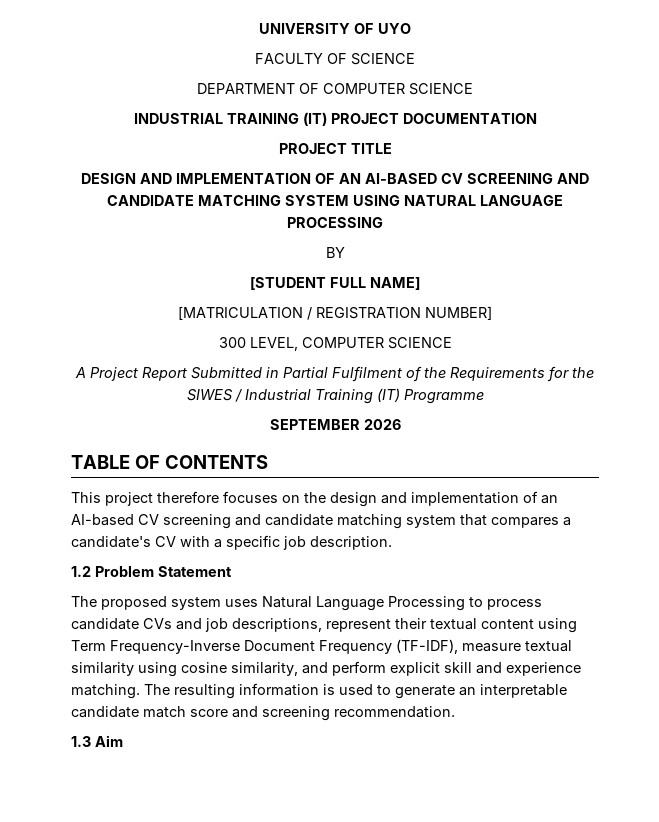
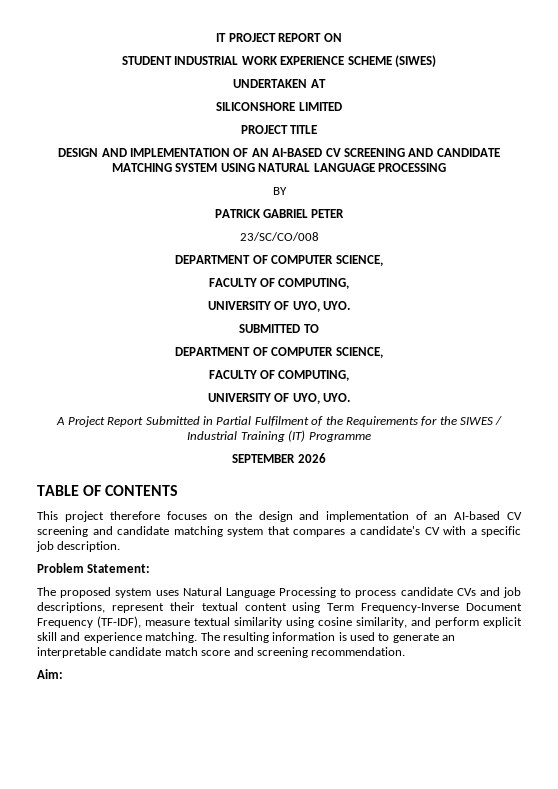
[259,23,411,34] [255,53,415,65] [197,83,473,95] [133,112,537,126] UNIVERSITY OF UYO // FACULTY OF SCIENCE // DEPARTMENT OF COMPUTER SCIENCE // INDUSTRIAL TRAINING (IT) PROJECT DOCUMENTATION -> [216,33,342,42] [122,55,436,67] [233,79,326,88] [216,102,342,111] IT PROJECT REPORT ON // STUDENT INDUSTRIAL WORK EXPERIENCE SCHEME (SIWES) // UNDERTAKEN AT // SILICONSHORE LIMITED
[250,277,420,290] [178,306,492,320] [218,337,452,351] [STUDENT FULL NAME] // [MATRICULATION / REGISTRATION NUMBER] // 300 LEVEL, COMPUTER SCIENCE -> [214,209,345,218] [239,232,319,241] [175,255,383,266] [208,278,350,289] [207,301,351,312] [239,324,319,333] [175,347,383,358] [208,370,350,381] [207,393,351,404] PATRICK GABRIEL PETER // 23/SC/CO/008 // DEPARTMENT OF COMPUTER SCIENCE, // FACULTY OF COMPUTING, // UNIVERSITY OF UYO, UYO. // SUBMITTED TO // DEPARTMENT OF COMPUTER SCIENCE, // FACULTY OF COMPUTING, // UNIVERSITY OF UYO, UYO.
[71,566,232,577] 1.2 Problem Statement -> [37,563,151,573] Problem Statement:
[71,735,123,747] 1.3 Aim -> [37,669,63,679] Aim:

